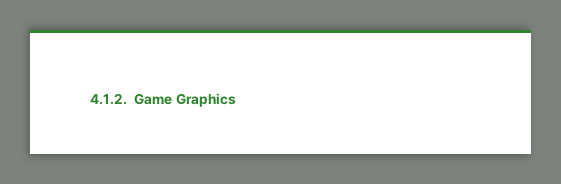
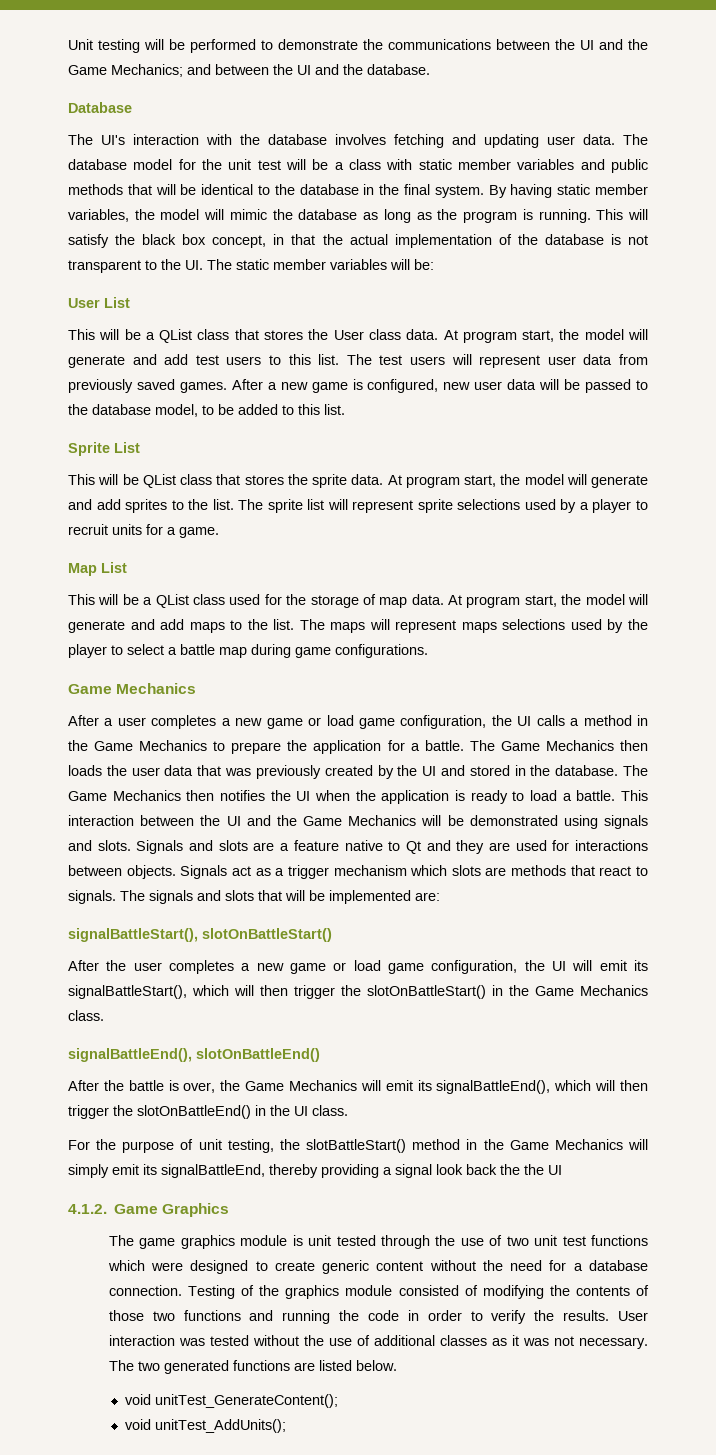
[90,93,236,107] 4.1.2. Game Graphics -> [68,39,648,53] [68,64,430,77] [68,102,132,113] [68,134,648,148] [68,159,648,173] [68,184,648,198] [68,209,649,223] [68,234,648,248] [68,259,434,273] [68,297,130,308] [68,329,648,343] [68,354,649,368] [68,379,648,393] [68,404,345,417] [68,442,140,456] [68,474,648,488] [68,499,648,513] [68,524,219,538] [68,562,127,576] [68,594,649,608] [68,619,649,633] [68,644,428,658] [68,683,197,694] [68,715,648,729] [68,740,649,754] [68,765,648,779] [68,790,649,804] [68,815,649,829] [68,840,648,854] [68,865,648,879] [68,890,440,904] [68,928,332,942] [68,960,648,974] [68,985,648,999] [68,1010,104,1021] [68,1048,320,1062] [68,1080,648,1094] [68,1105,348,1119] [68,1139,648,1153] [68,1164,562,1178] [68,1203,230,1217] [108,1235,648,1249] [107,1260,648,1274] [108,1285,649,1299] [108,1310,649,1324] [108,1335,648,1349] [108,1360,397,1374] [124,1394,338,1408] [124,1419,286,1433] Unit testing will be performed to demonstrate the communications between the UI and the Game Mechanics; and between the UI and the database. // Database // The UI's interaction with the database involves fetching and updating user data. The database model for the unit test will be a class with static member variables and public methods that will be identical to the database in the final system. By having static member variables, the model will mimic the database as long as the program is running. This will satisfy the black box concept, in that the actual implementation of the database is not transparent to the UI. The static member variables will be: // User List // This will be a QList class that stores the User class data. At program start, the model will generate and add test users to this list. The test users will represent user data from previously saved games. After a new game is configured, new user data will be passed to the database model, to be added to this list. // Sprite List // This will be QList class that stores the sprite data. At program start, the model will generate and add sprites to the list. The sprite list will represent sprite selections used by a player to recruit units for a game. // Map List // This will be a QList class used for the storage of map data. At program start, the model will generate and add maps to the list. The maps will represent maps selections used by the player to select a battle map during game configurations. // Game Mechanics // After a user completes a new game or load game configuration, the UI calls a method in the Game Mechanics to prepare the application for a battle. The Game Mechanics then loads the user data that was previously created by the UI and stored in the database. The Game Mechanics then notifies the UI when the application is ready to load a battle. This interaction between the UI and the Game Mechanics will be demonstrated using signals and slots. Signals and slots are a feature native to Qt and they are used for interactions between objects. Signals act as a trigger mechanism which slots are methods that react to signals. The signals and slots that will be implemented are: // signalBattleStart(), slotOnBattleStart() // After the user completes a new game or load game configuration, the UI will emit its signalBattleStart(), which will then trigger the slotOnBattleStart() in the Game Mechanics class. // signalBattleEnd(), slotOnBattleEnd() // After the battle is over, the Game Mechanics will emit its signalBattleEnd(), which will then trigger the slotOnBattleEnd() in the UI class. // For the purpose of unit testing, the slotBattleStart() method in the Game Mechanics will simply emit its signalBattleEnd, thereby providing a signal look back the the UI // 4.1.2. Game Graphics // The game graphics module is unit tested through the use of two unit test functions which were designed to create generic content without the need for a database connection. Testing of the graphics module consisted of modifying the contents of those two functions and running the code in order to verify the results. User interaction was tested without the use of additional classes as it was not necessary. The two generated functions are listed below. // void unitTest_GenerateContent(); // void unitTest_AddUnits();

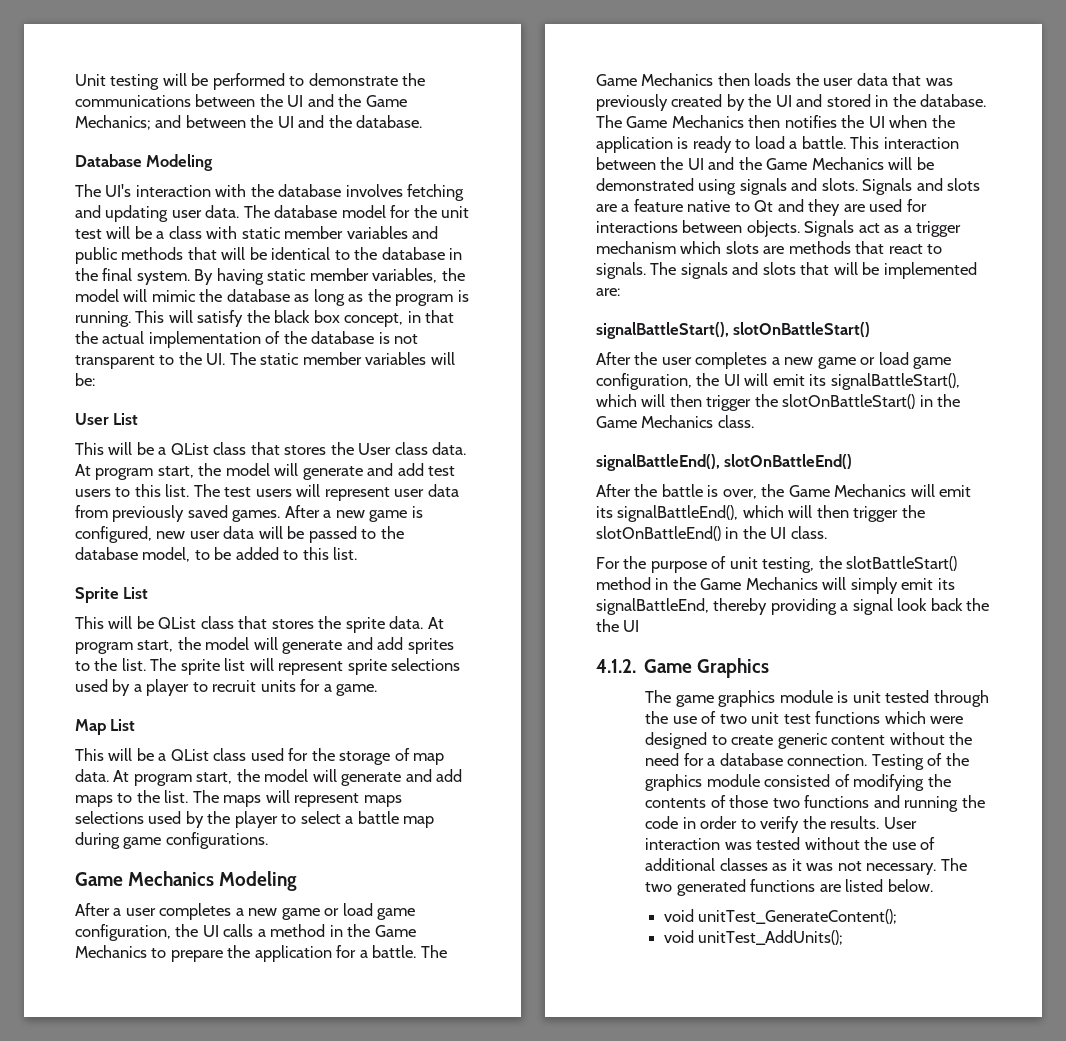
(132, 107) none -> [146,154,214,171] Modeling
(197, 688) none -> [219,871,298,891] Modeling

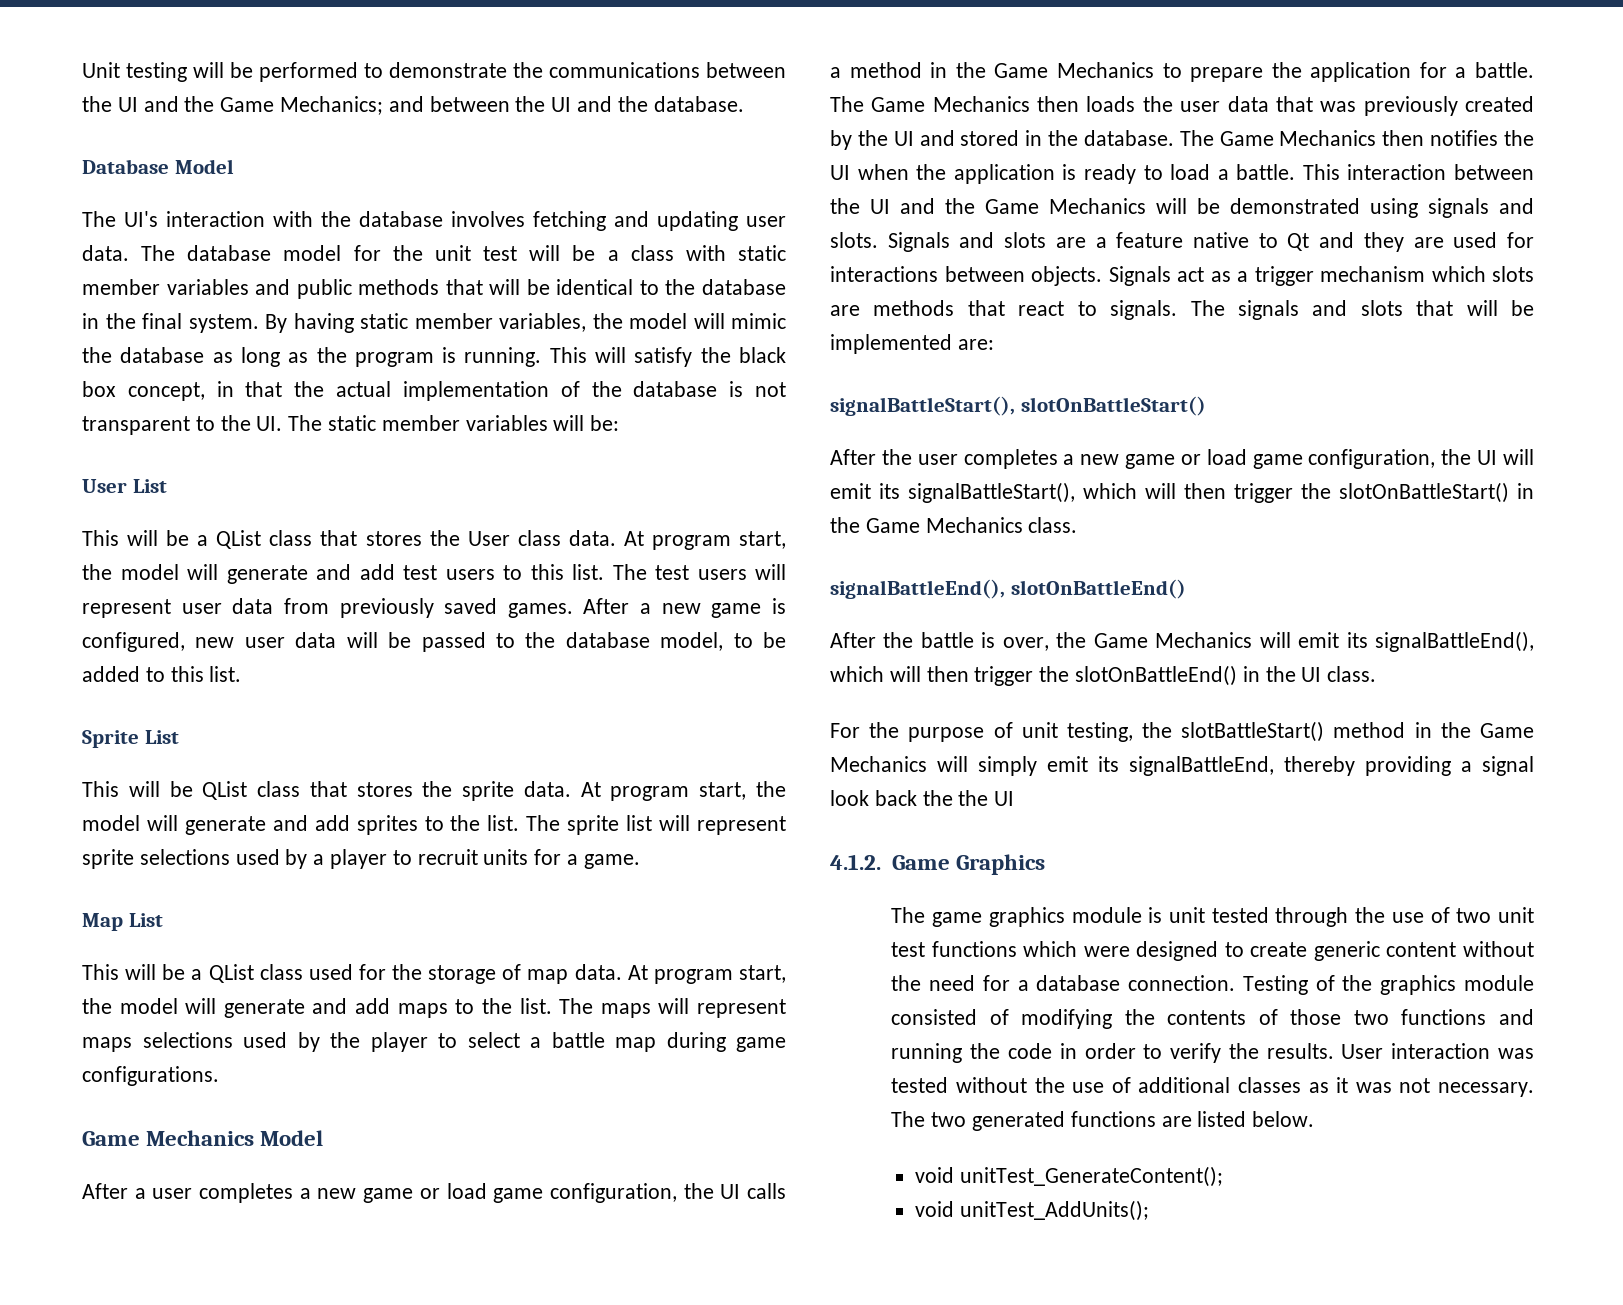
[146,154,214,171] Modeling -> [174,159,234,174] Model
[219,871,298,891] Modeling -> [260,1130,324,1146] Model

